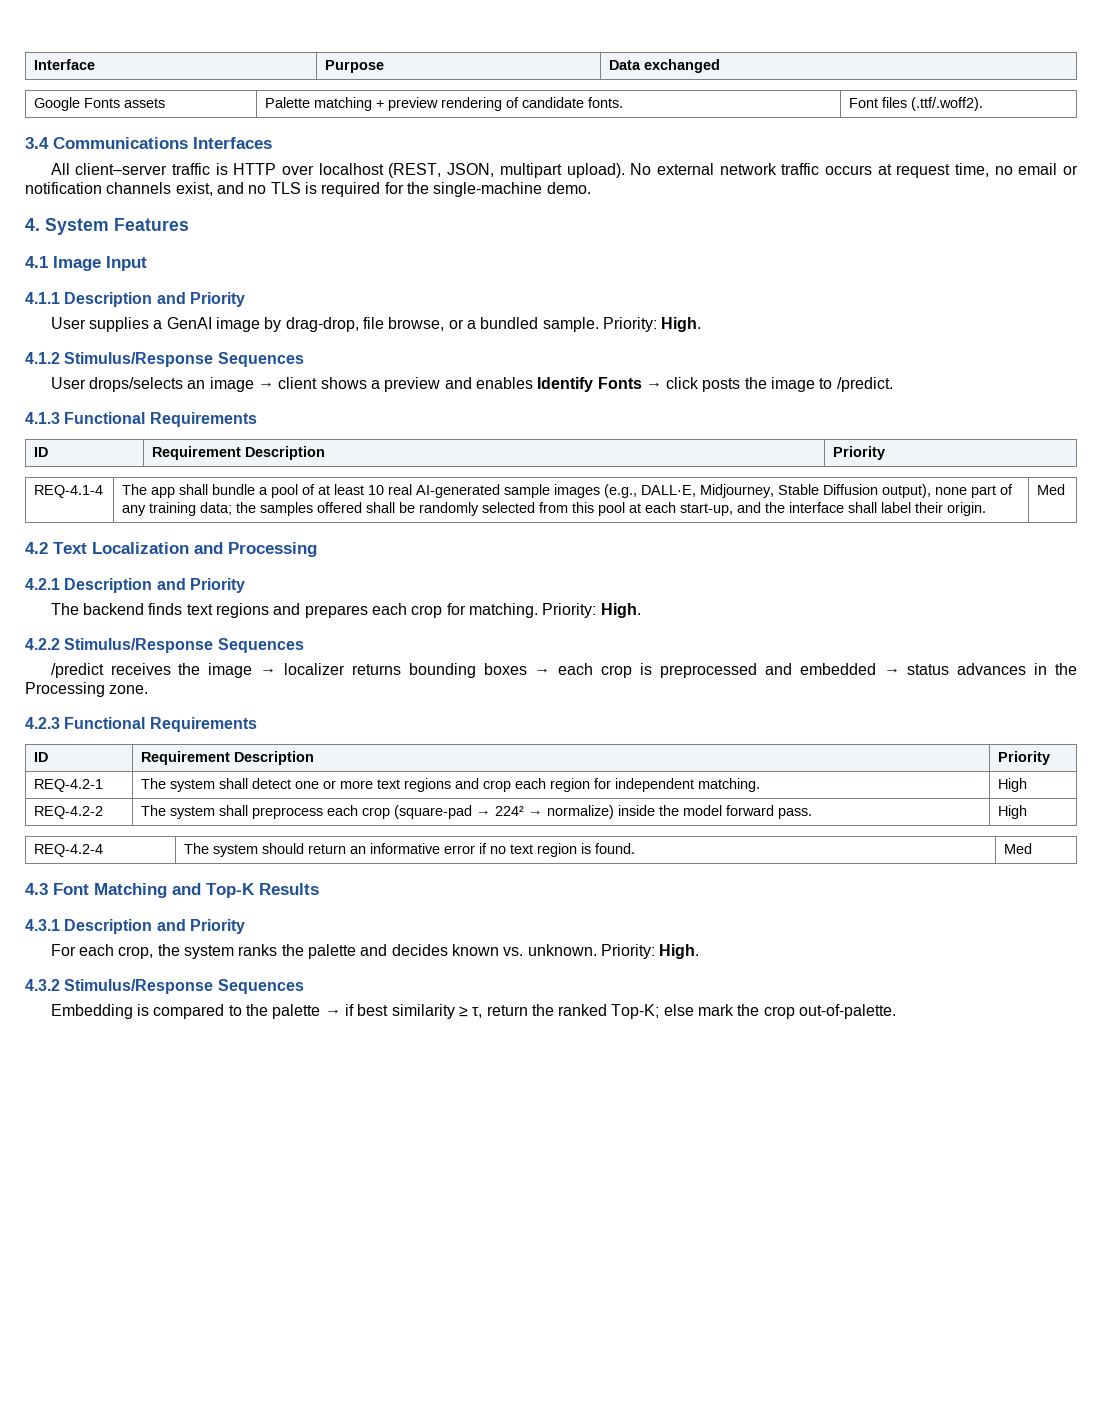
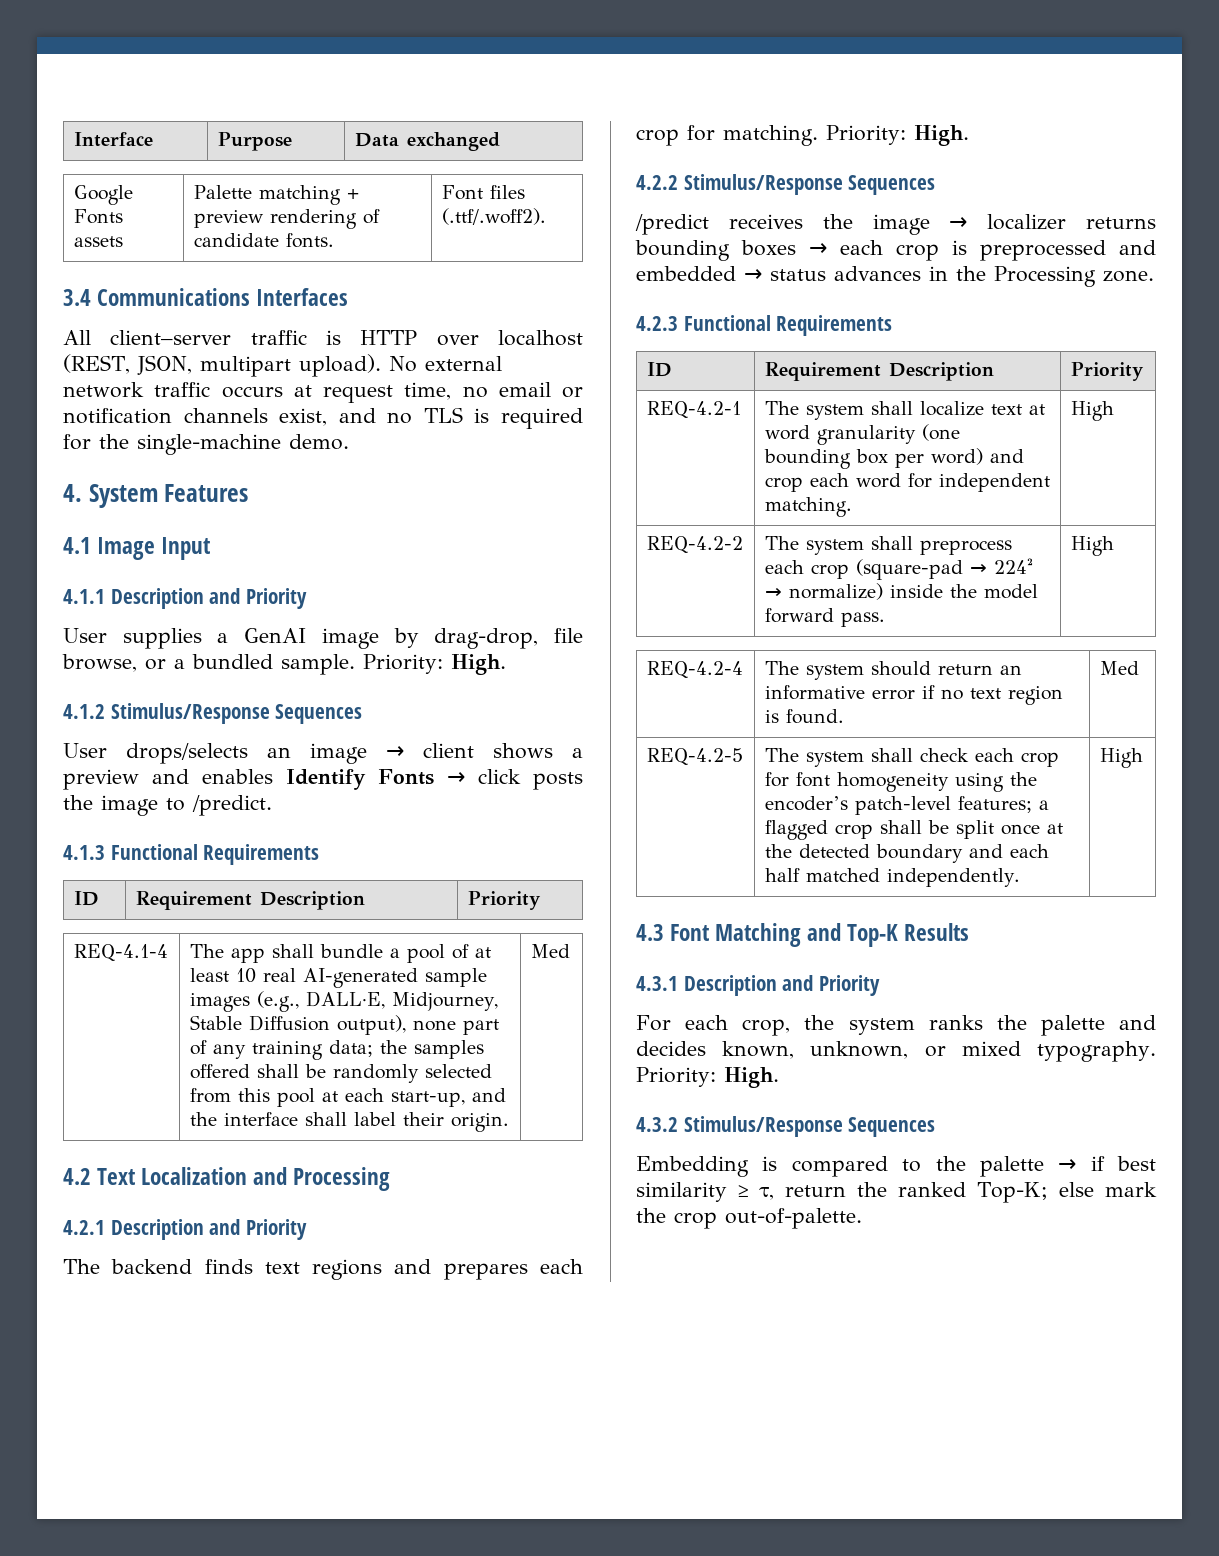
[252,778,452,792] detect one or more text regions -> [919,401,1045,416] [764,424,960,445] [763,448,983,469] localize text at word granularity (one bounding box per word)
[550,778,591,792] region -> [855,473,901,488] word
(1033, 848) none -> [646,748,743,766] [764,748,1059,767] [764,772,1037,792] [764,796,1049,815] [764,820,1063,840] [764,844,1049,863] [764,868,1020,887] [1099,748,1143,768] // REQ-4.2-5 | The system shall check each crop for font homogeneity using the encoder’s patch-level features; a flagged crop shall be split once at the detected boundary and each half matched independently. | High
[451,944,597,956] known vs. unknown. -> [722,1041,1157,1062] known, unknown, or mixed typography.

